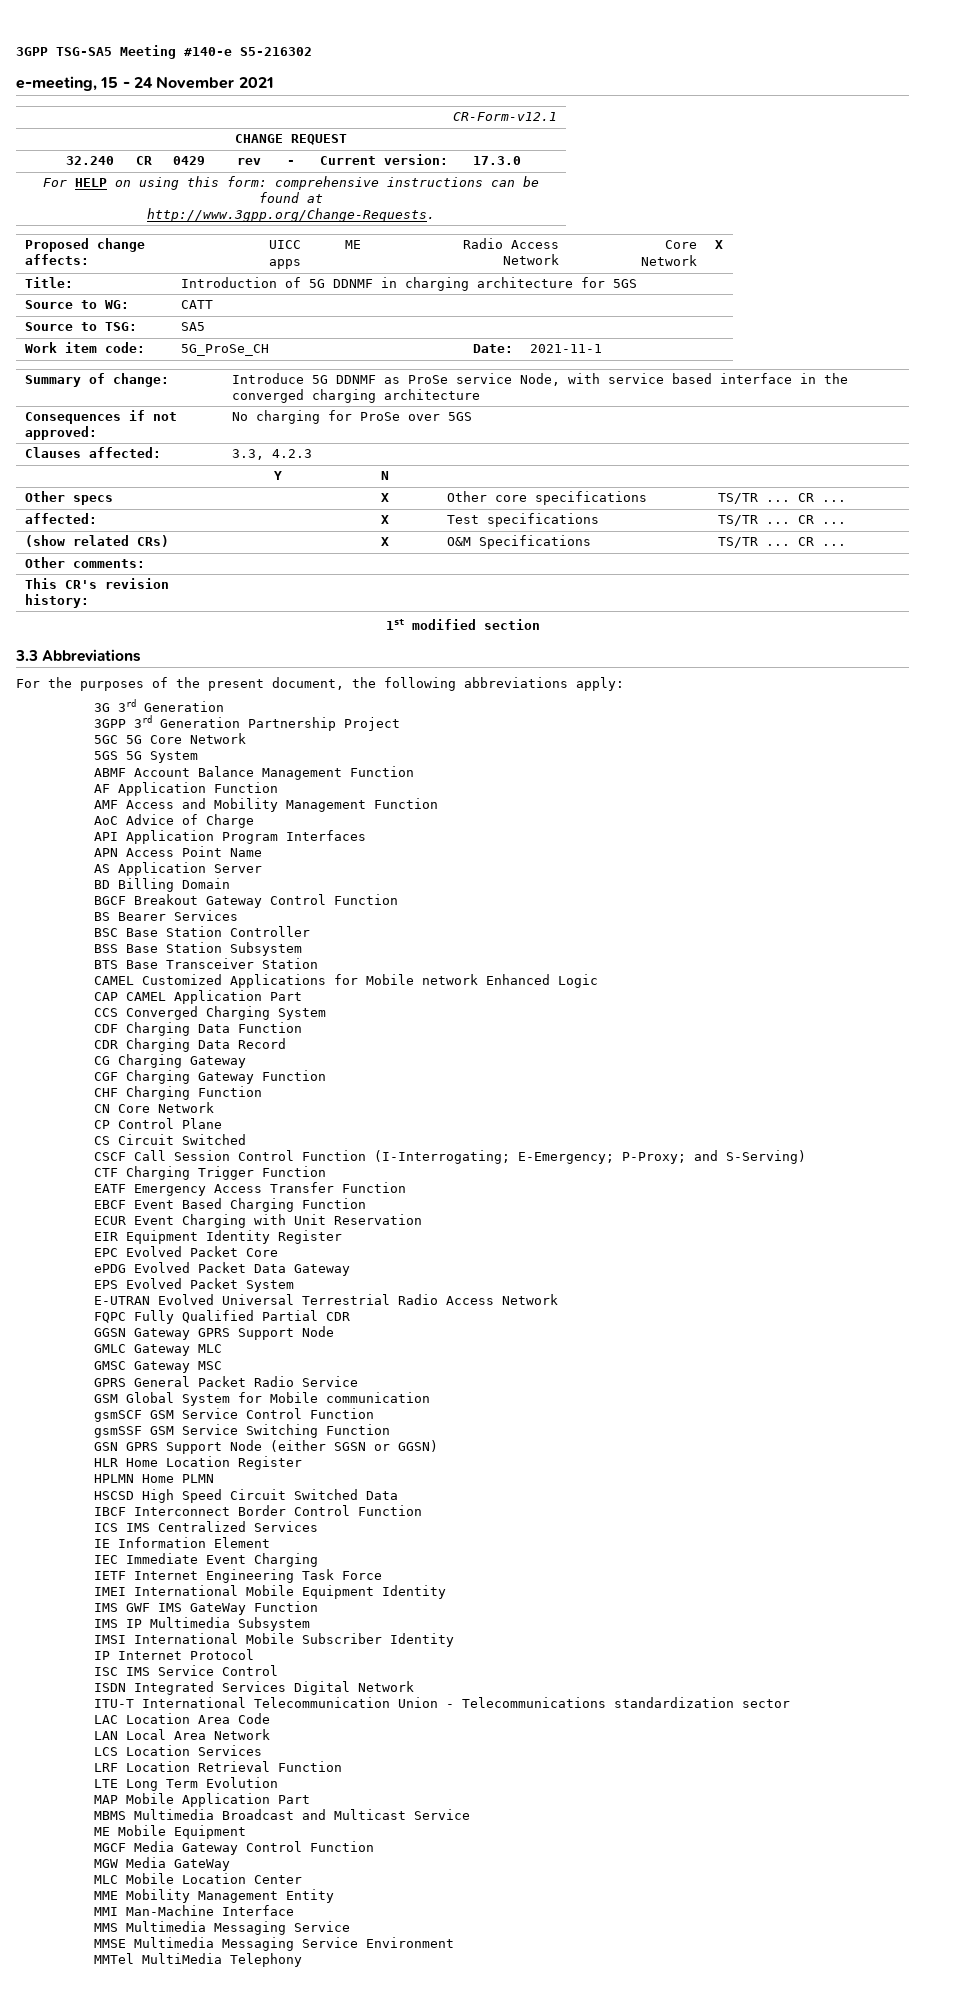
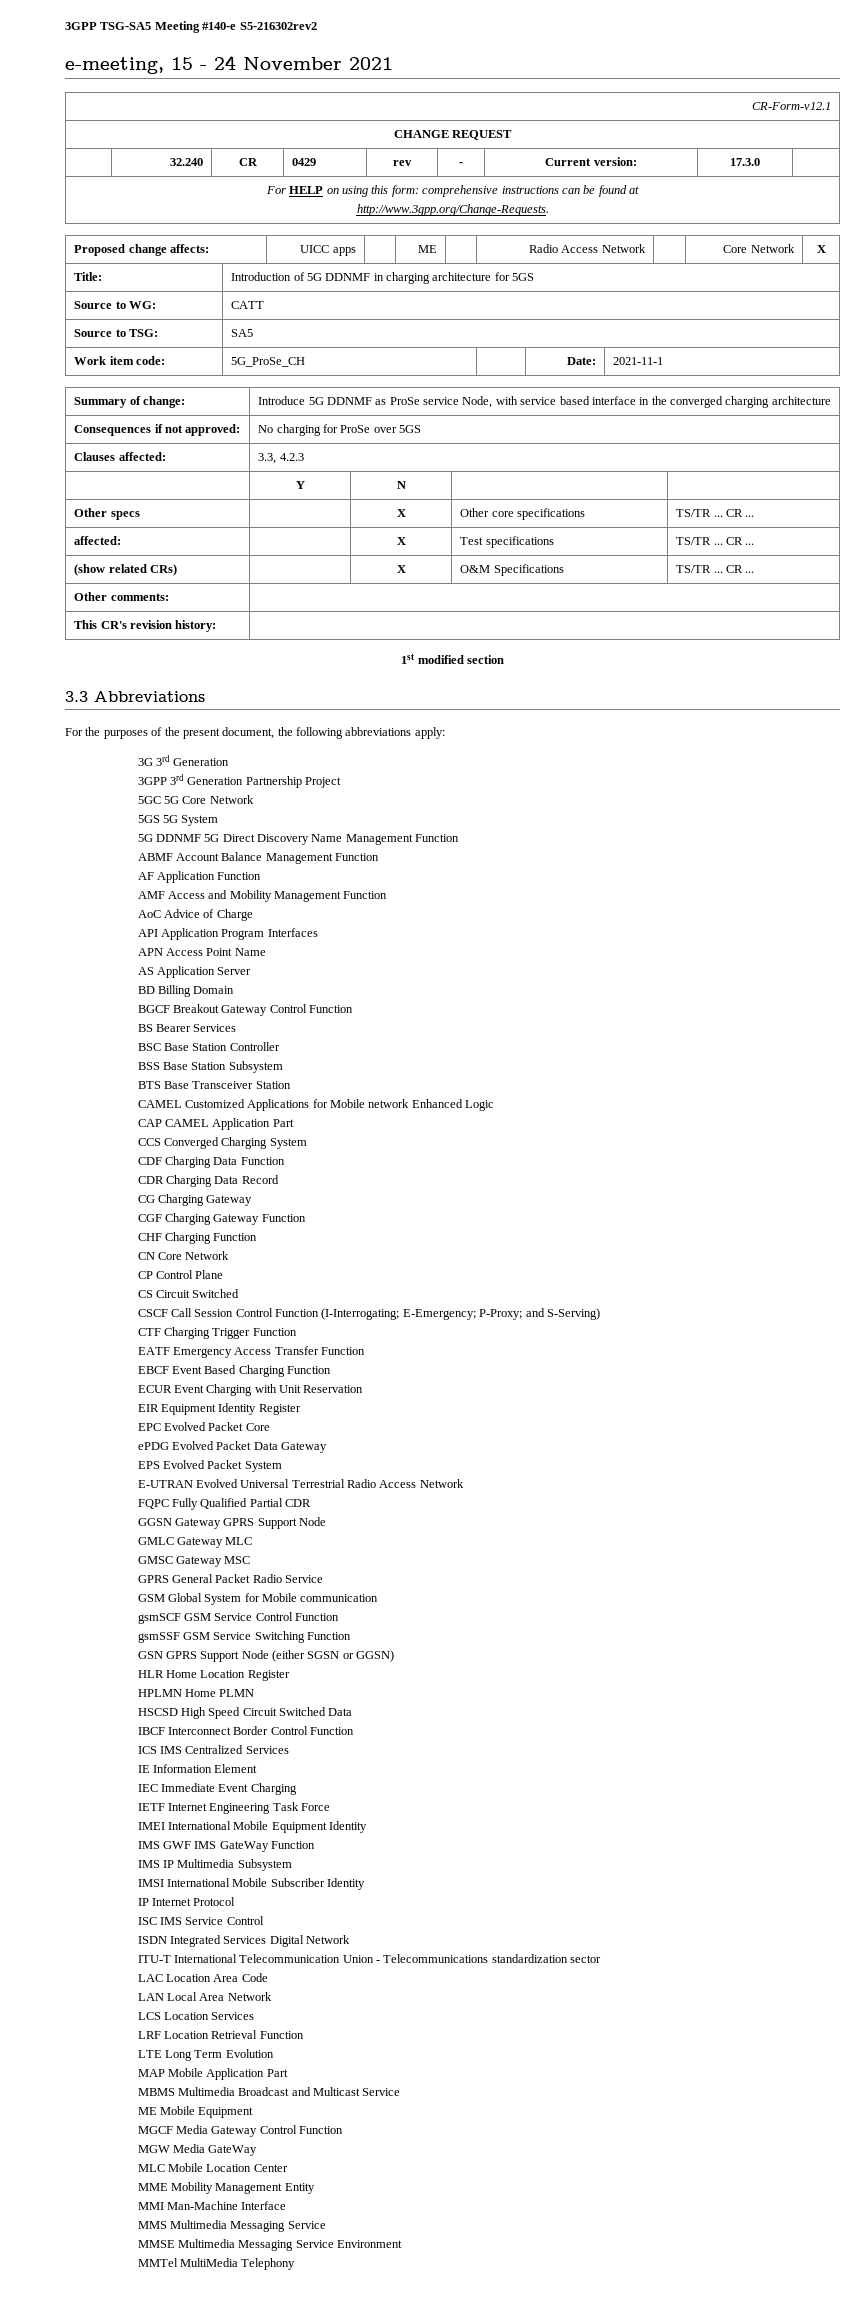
[240,47,312,56] S5-216302 -> [239,22,317,30] S5-216302rev2
(199, 757) none -> [137,834,460,845] // 5G DDNMF 5G Direct Discovery Name Management Function

